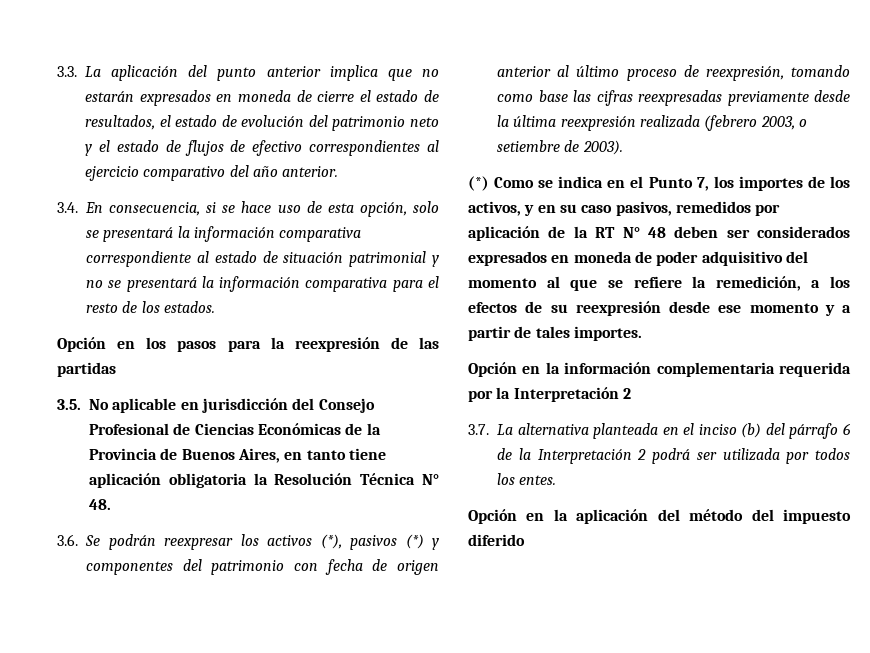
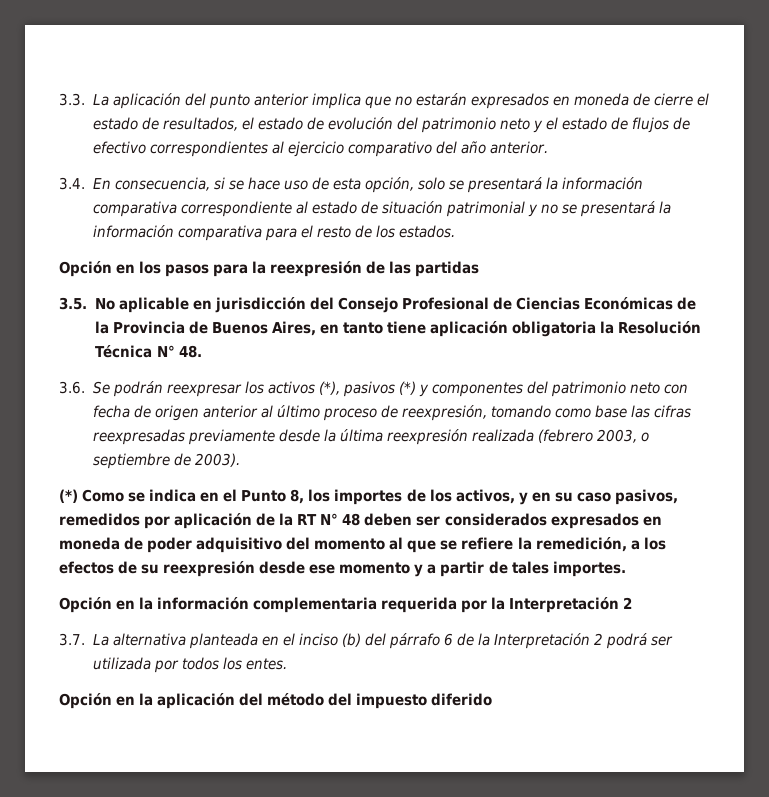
(285, 567) none -> [630,382,661,394] neto
[497,140,560,152] setiembre -> [92,453,170,469] septiembre
[696,177,709,191] 7, -> [290,489,305,504] 8,

